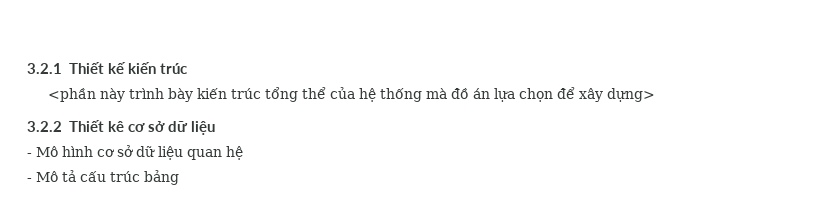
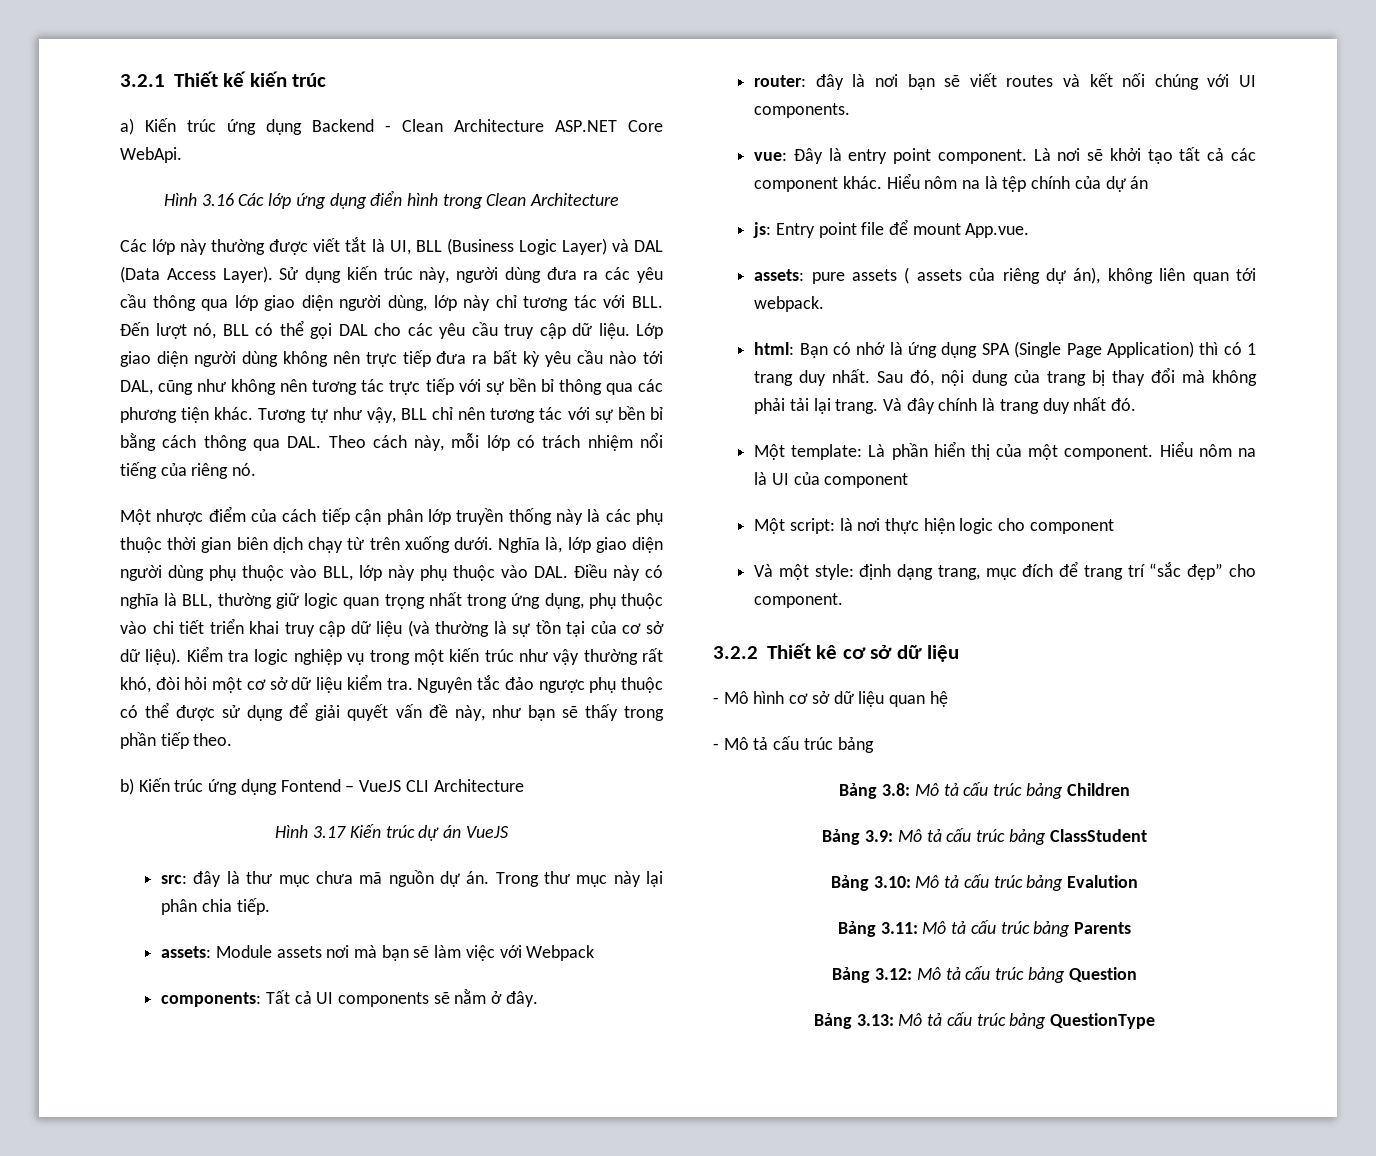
[47,87,655,102] <phần này trình bày kiến trúc tổng thể của hệ thống mà đồ án lựa chọn để xây dựng> -> [120,118,663,135] [120,147,182,163] [163,190,620,209] [120,237,663,255] [120,266,663,283] [120,294,663,311] [120,320,663,339] [120,350,663,367] [120,378,663,395] [120,406,663,423] [120,432,664,451] [120,462,257,479] [120,506,663,525] [120,536,664,553] [120,564,663,581] [120,592,663,609] [120,618,664,637] [120,646,663,665] [120,674,664,693] [120,702,664,721] [120,732,233,749] [120,778,524,795] [275,824,509,841] [161,870,663,887] [161,898,270,915] [161,945,595,961] [161,989,538,1007] [754,73,1256,90] [754,103,851,118] [754,147,1256,164] [754,173,1149,192] [753,219,1030,238] [754,267,1256,284] [754,296,825,312] [754,341,1256,358] [754,367,1257,386] [754,397,1137,414] [754,441,1256,460] [754,472,909,488] [754,518,1114,534] [754,561,1256,580] [754,593,844,608] a) Kiến trúc ứng dụng Backend - Clean Architecture ASP.NET Core WebApi. // Hình 3.16 Các lớp ứng dụng điển hình trong Clean Architecture // Các lớp này thường được viết tắt là UI, BLL (Business Logic Layer) và DAL (Data Access Layer). Sử dụng kiến trúc này, người dùng đưa ra các yêu cầu thông qua lớp giao diện người dùng, lớp này chỉ tương tác với BLL. Đến lượt nó, BLL có thể gọi DAL cho các yêu cầu truy cập dữ liệu. Lớp giao diện người dùng không nên trực tiếp đưa ra bất kỳ yêu cầu nào tới DAL, cũng như không nên tương tác trực tiếp với sự bền bỉ thông qua các phương tiện khác. Tương tự như vậy, BLL chỉ nên tương tác với sự bền bỉ bằng cách thông qua DAL. Theo cách này, mỗi lớp có trách nhiệm nổi tiếng của riêng nó. // Một nhược điểm của cách tiếp cận phân lớp truyền thống này là các phụ thuộc thời gian biên dịch chạy từ trên xuống dưới. Nghĩa là, lớp giao diện người dùng phụ thuộc vào BLL, lớp này phụ thuộc vào DAL. Điều này có nghĩa là BLL, thường giữ logic quan trọng nhất trong ứng dụng, phụ thuộc vào chi tiết triển khai truy cập dữ liệu (và thường là sự tồn tại của cơ sở dữ liệu). Kiểm tra logic nghiệp vụ trong một kiến trúc như vậy thường rất khó, đòi hỏi một cơ sở dữ liệu kiểm tra. Nguyên tắc đảo ngược phụ thuộc có thể được sử dụng để giải quyết vấn đề này, như bạn sẽ thấy trong phần tiếp theo. // b) Kiến trúc ứng dụng Fontend – VueJS CLI Architecture // Hình 3.17 Kiến trúc dự án VueJS // src: đây là thư mục chưa mã nguồn dự án. Trong thư mục này lại phân chia tiếp. // assets: Module assets nơi mà bạn sẽ làm việc với Webpack // components: Tất cả UI components sẽ nằm ở đây. // router: đây là nơi bạn sẽ viết routes và kết nối chúng với UI components. // vue: Đây là entry point component. Là nơi sẽ khởi tạo tất cả các component khác. Hiểu nôm na là tệp chính của dự án // js: Entry point file để mount App.vue. // assets: pure assets ( assets của riêng dự án), không liên quan tới webpack. // html: Bạn có nhớ là ứng dụng SPA (Single Page Application) thì có 1 trang duy nhất. Sau đó, nội dung của trang bị thay đổi mà không phải tải lại trang. Và đây chính là trang duy nhất đó. // Một template: Là phần hiển thị của một component. Hiểu nôm na là UI của component // Một script: là nơi thực hiện logic cho component // Và một style: định dạng trang, mục đích để trang trí “sắc đẹp” cho component.
(179, 177) none -> [839,782,1130,799] [822,828,1147,845] [830,874,1139,891] [837,920,1132,937] [832,966,1137,983] [813,1012,1156,1029] // Bảng 3.8: Mô tả cấu trúc bảng Children // Bảng 3.9: Mô tả cấu trúc bảng ClassStudent // Bảng 3.10: Mô tả cấu trúc bảng Evalution // Bảng 3.11: Mô tả cấu trúc bảng Parents // Bảng 3.12: Mô tả cấu trúc bảng Question // Bảng 3.13: Mô tả cấu trúc bảng QuestionType

